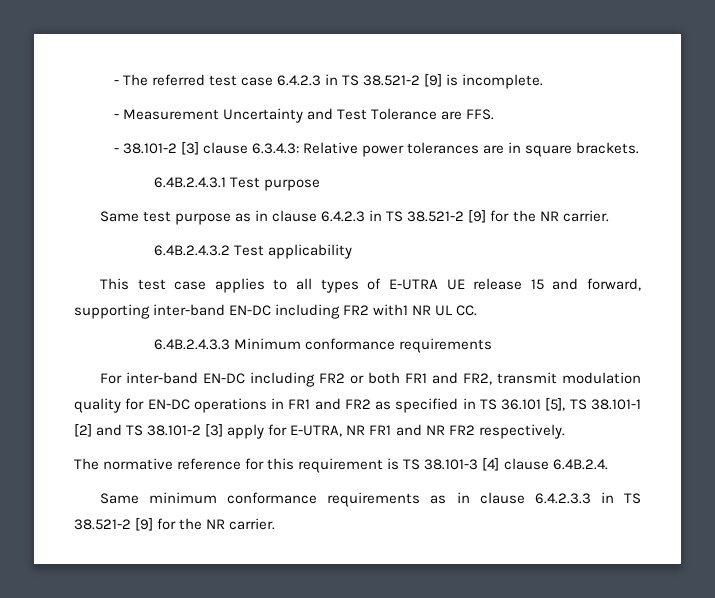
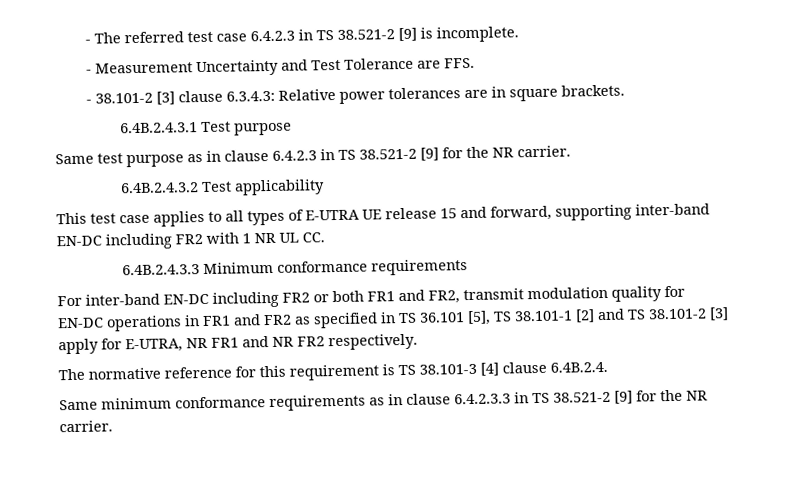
[373,304,409,316] with1 -> [206,232,251,244] with 1

